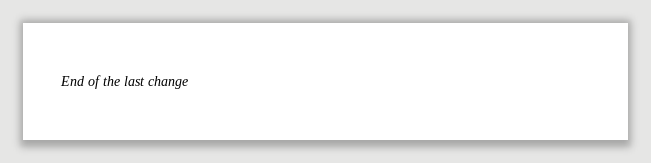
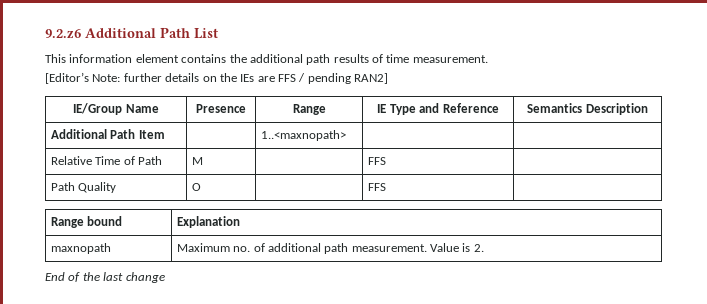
(60, 81) none -> [45,27,218,39] [45,54,488,65] [45,72,389,84] [73,103,159,115] [196,104,246,113] [292,104,326,115] [377,103,499,115] [527,103,648,115] [50,129,165,139] [260,130,346,141] [50,156,162,165] [191,157,203,165] [367,157,386,165] [50,182,117,193] [191,183,201,191] [367,183,386,191] [50,216,123,228] [176,216,240,228] [50,243,111,254] [176,243,484,254] 9.2.z6 Additional Path List // This information element contains the additional path results of time measurement. // [Editor’s Note: further details on the IEs are FFS / pending RAN2] // IE/Group Name | Presence | Range | IE Type and Reference | Semantics Description // Additional Path Item | | 1..<maxnopath> | | // Relative Time of Path | M | | FFS | // Path Quality | O | | FFS | // Range bound | Explanation // maxnopath | Maximum no. of additional path measurement. Value is 2. //

